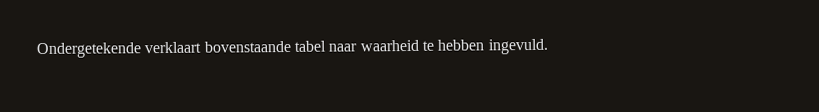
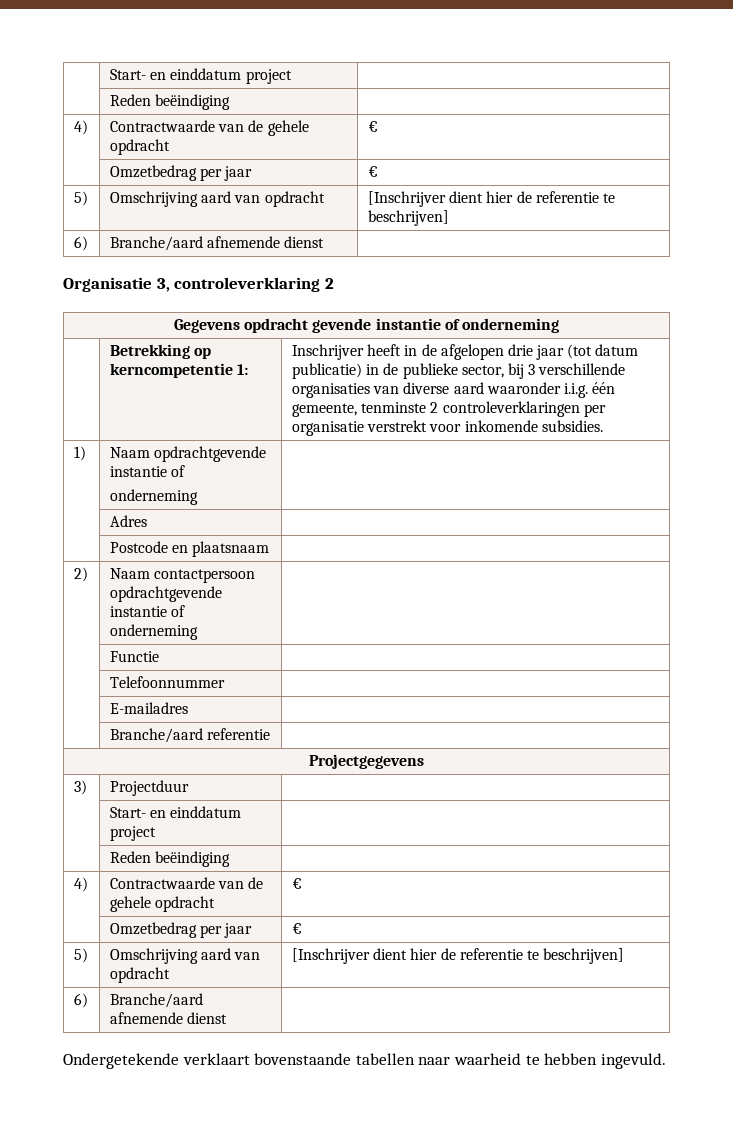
(36, 50) none -> [109,68,292,84] [109,94,231,110] [73,120,88,135] [109,120,309,136] [109,139,170,155] [367,121,378,132] [109,165,253,181] [367,166,378,177] [73,191,88,206] [109,191,325,207] [367,191,615,207] [367,210,449,226] [73,236,88,251] [109,236,325,251] [63,277,334,292] [174,318,559,333] [109,344,212,359] [109,363,249,378] [291,344,639,360] [291,363,626,379] [291,382,616,398] [291,401,606,417] [291,420,603,436] [73,446,86,461] [109,446,267,462] [109,465,186,477] [109,489,198,505] [109,515,147,527] [109,541,270,557] [73,567,88,582] [109,568,256,583] [109,586,222,602] [109,605,186,617] [109,624,198,640] [109,651,159,662] [109,676,225,688] [109,702,188,714] [109,728,271,743] [309,754,424,769] [73,780,87,795] [109,780,189,796] [109,806,242,818] [109,826,156,841] [109,851,231,867] [73,877,88,892] [109,877,264,889] [109,896,216,912] [291,878,302,889] [109,922,253,938] [291,923,302,934] [73,948,88,963] [109,948,261,964] [109,967,170,983] [291,948,625,964] [73,993,88,1008] [109,993,203,1008] [109,1012,228,1024] | Start- en einddatum project | // | Reden beëindiging | // 4) | Contractwaarde van de gehele opdracht | € // | Omzetbedrag per jaar | € // 5) | Omschrijving aard van opdracht | [Inschrijver dient hier de referentie te beschrijven] // 6) | Branche/aard afnemende dienst | // Organisatie 3, controleverklaring 2 // Gegevens opdracht gevende instantie of onderneming // | Betrekking op kerncompetentie 1: | Inschrijver heeft in de afgelopen drie jaar (tot datum publicatie) in de publieke sector, bij 3 verschillende organisaties van diverse aard waaronder i.i.g. één gemeente, tenminste 2 controleverklaringen per organisatie verstrekt voor inkomende subsidies. // 1) | Naam opdrachtgevende instantie of // onderneming | // | Adres | // | Postcode en plaatsnaam | // 2) | Naam contactpersoon opdrachtgevende instantie of onderneming | // | Functie | // | Telefoonnummer | // | E-mailadres | // | Branche/aard referentie | // Projectgegevens // 3) | Projectduur | // | Start- en einddatum project | // | Reden beëindiging | // 4) | Contractwaarde van de gehele opdracht | € // | Omzetbedrag per jaar | € // 5) | Omschrijving aard van opdracht | [Inschrijver dient hier de referentie te beschrijven] // 6) | Branche/aard afnemende dienst | //
[293,40,326,52] tabel -> [355,1053,415,1065] tabellen

